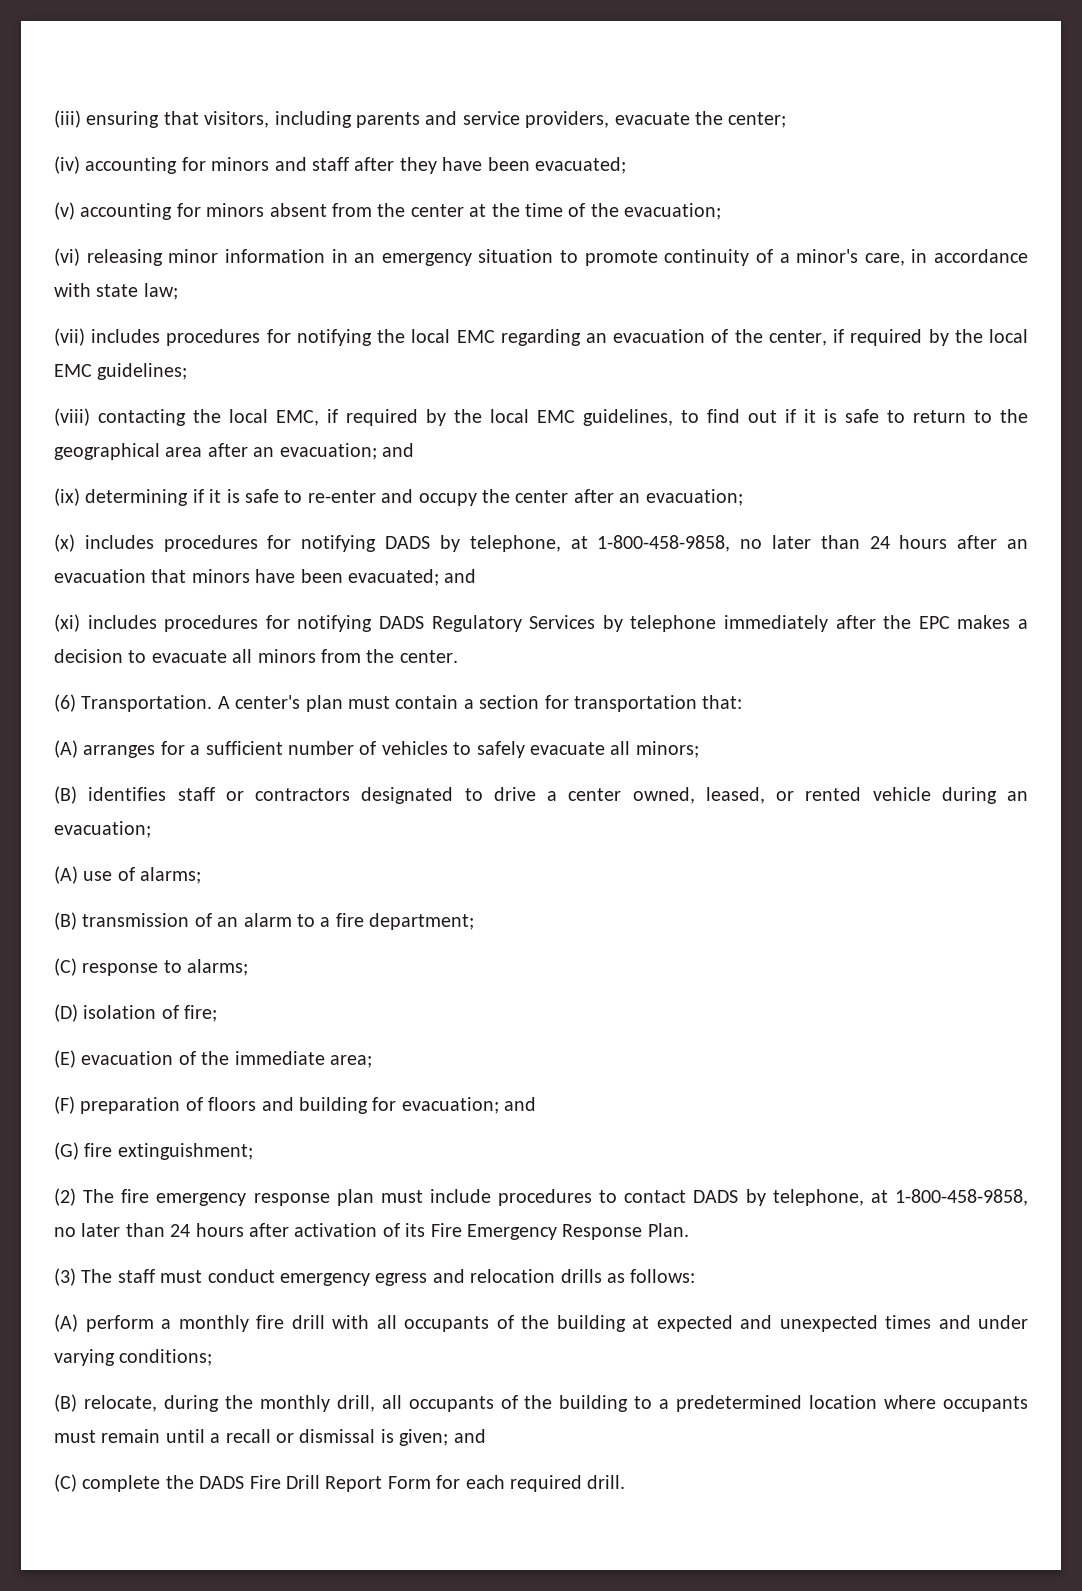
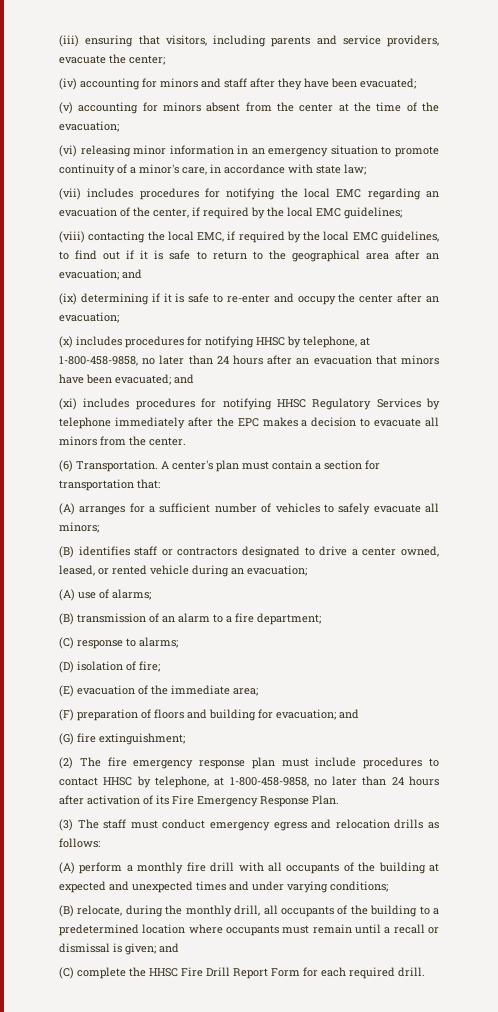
[385,536,431,549] DADS -> [256,337,285,346] HHSC
[379,616,424,629] DADS -> [276,399,306,408] HHSC
[693,1190,739,1203] DADS -> [103,777,133,786] HHSC
[199,1476,245,1489] DADS -> [149,968,178,977] HHSC

